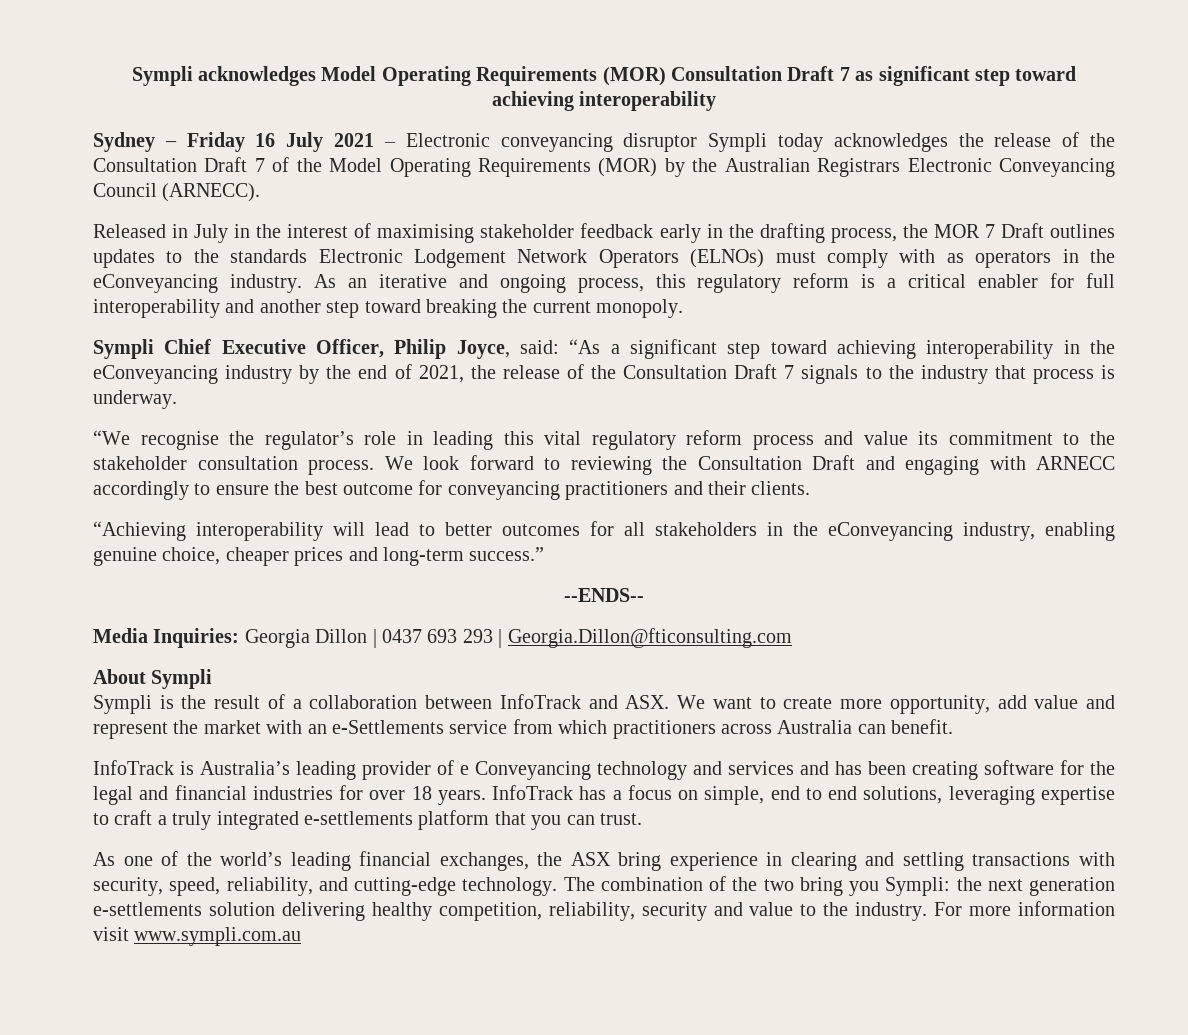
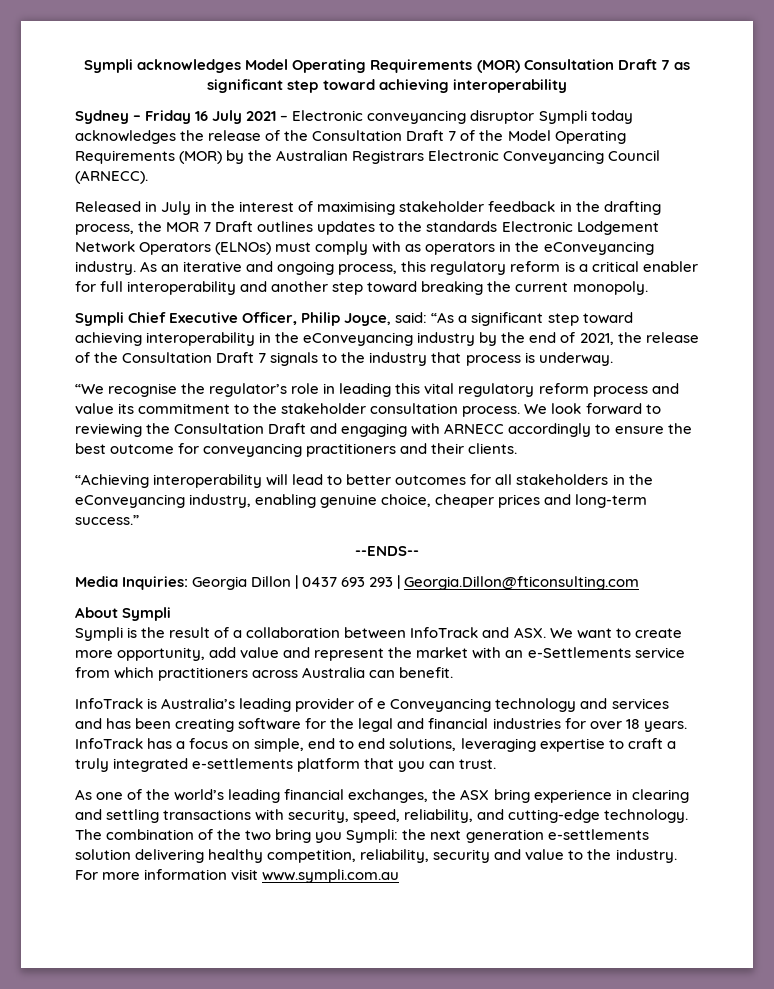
[659,224,701,243] early -> (556, 206) none

